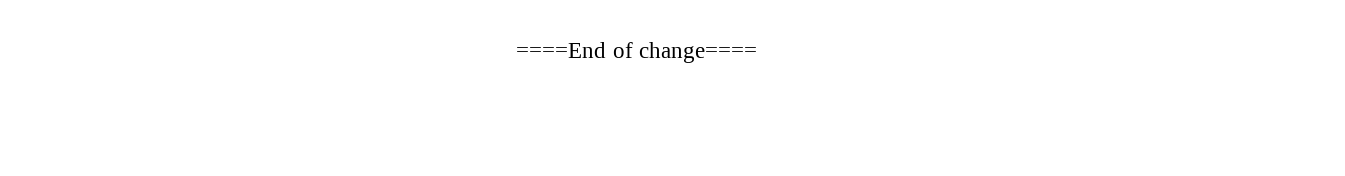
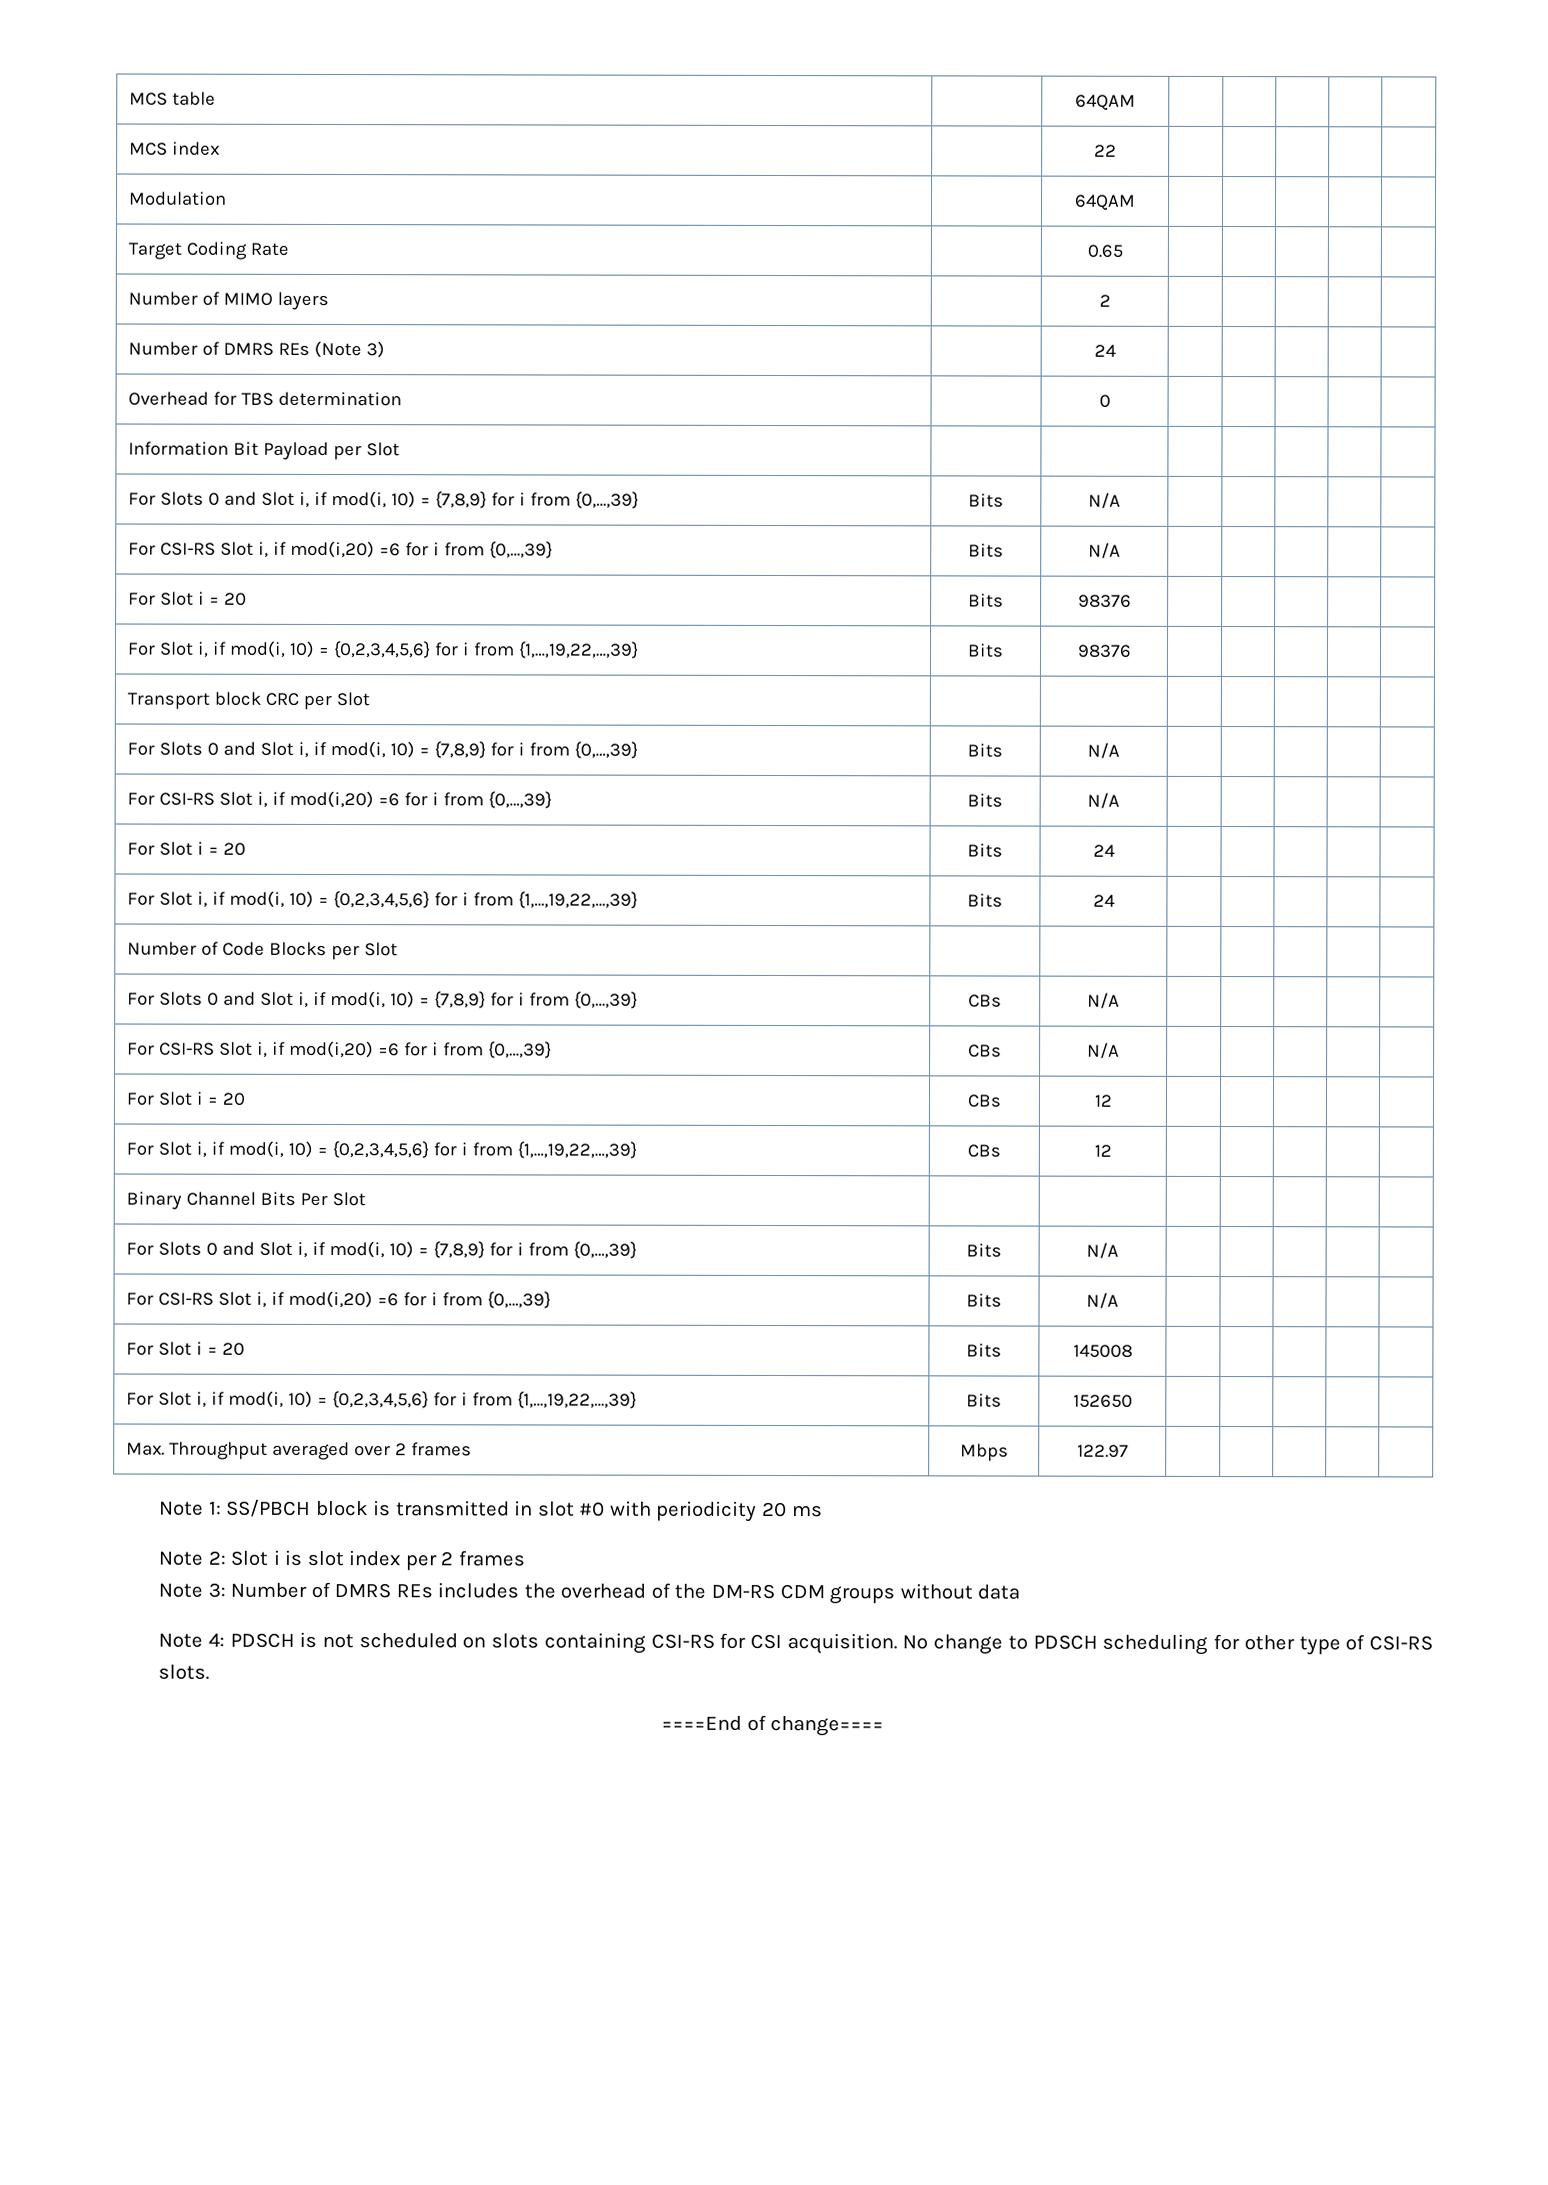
(516, 50) none -> [129,91,217,106] [1075,94,1136,111] [129,141,221,156] [1094,144,1117,157] [129,191,228,206] [1075,194,1136,211] [128,241,290,260] [1086,244,1123,258] [128,291,330,310] [1098,294,1111,307] [128,340,386,359] [1093,344,1116,357] [128,391,403,407] [1098,394,1111,408] [128,441,401,461] [128,490,640,509] [968,493,1004,508] [1088,492,1121,509] [128,540,554,559] [968,543,1004,558] [1088,542,1121,559] [128,591,248,606] [968,593,1004,608] [1077,594,1132,608] [127,640,640,659] [967,643,1004,658] [1076,644,1132,658] [127,691,371,710] [127,740,639,759] [967,743,1003,758] [1087,742,1120,759] [127,790,553,809] [967,793,1003,808] [1087,792,1120,809] [127,841,247,856] [967,843,1003,858] [1092,844,1115,857] [127,890,639,909] [967,893,1003,908] [1092,894,1115,907] [127,941,399,961] [127,990,639,1009] [968,994,1002,1008] [1087,992,1120,1009] [127,1040,553,1059] [968,1044,1002,1058] [1087,1042,1120,1059] [126,1091,246,1106] [967,1094,1001,1108] [1093,1094,1112,1107] [126,1140,638,1159] [967,1144,1001,1158] [1093,1144,1112,1157] [126,1191,367,1210] [126,1240,638,1259] [966,1243,1002,1258] [1086,1242,1119,1259] [126,1290,552,1309] [966,1293,1002,1308] [1086,1292,1119,1309] [126,1341,246,1356] [966,1343,1002,1358] [1072,1344,1133,1358] [126,1390,638,1409] [966,1393,1002,1408] [1072,1394,1133,1408] [126,1441,473,1461] [959,1443,1009,1462] [1076,1444,1129,1458] [159,1499,823,1522] [158,1549,525,1571] [158,1581,1021,1605] [158,1631,1434,1656] [158,1664,211,1680] MCS table | | 64QAM | | | | | // MCS index | | 22 | | | | | // Modulation | | 64QAM | | | | | // Target Coding Rate | | 0.65 | | | | | // Number of MIMO layers | | 2 | | | | | // Number of DMRS REs (Note 3) | | 24 | | | | | // Overhead for TBS determination | | 0 | | | | | // Information Bit Payload per Slot | | | | | | | // For Slots 0 and Slot i, if mod(i, 10) = {7,8,9} for i from {0,…,39} | Bits | N/A | | | | | // For CSI-RS Slot i, if mod(i,20) =6 for i from {0,…,39} | Bits | N/A | | | | | // For Slot i = 20 | Bits | 98376 | | | | | // For Slot i, if mod(i, 10) = {0,2,3,4,5,6} for i from {1,…,19,22,…,39} | Bits | 98376 | | | | | // Transport block CRC per Slot | | | | | | | // For Slots 0 and Slot i, if mod(i, 10) = {7,8,9} for i from {0,…,39} | Bits | N/A | | | | | // For CSI-RS Slot i, if mod(i,20) =6 for i from {0,…,39} | Bits | N/A | | | | | // For Slot i = 20 | Bits | 24 | | | | | // For Slot i, if mod(i, 10) = {0,2,3,4,5,6} for i from {1,…,19,22,…,39} | Bits | 24 | | | | | // Number of Code Blocks per Slot | | | | | | | // For Slots 0 and Slot i, if mod(i, 10) = {7,8,9} for i from {0,…,39} | CBs | N/A | | | | | // For CSI-RS Slot i, if mod(i,20) =6 for i from {0,…,39} | CBs | N/A | | | | | // For Slot i = 20 | CBs | 12 | | | | | // For Slot i, if mod(i, 10) = {0,2,3,4,5,6} for i from {1,…,19,22,…,39} | CBs | 12 | | | | | // Binary Channel Bits Per Slot | | | | | | | // For Slots 0 and Slot i, if mod(i, 10) = {7,8,9} for i from {0,…,39} | Bits | N/A | | | | | // For CSI-RS Slot i, if mod(i,20) =6 for i from {0,…,39} | Bits | N/A | | | | | // For Slot i = 20 | Bits | 145008 | | | | | // For Slot i, if mod(i, 10) = {0,2,3,4,5,6} for i from {1,…,19,22,…,39} | Bits | 152650 | | | | | // Max. Throughput averaged over 2 frames | Mbps | 122.97 | | | | | // Note 1: SS/PBCH block is transmitted in slot #0 with periodicity 20 ms // Note 2: Slot i is slot index per 2 frames // Note 3: Number of DMRS REs includes the overhead of the DM-RS CDM groups without data // Note 4: PDSCH is not scheduled on slots containing CSI-RS for CSI acquisition. No change to PDSCH scheduling for other type of CSI-RS slots. //

